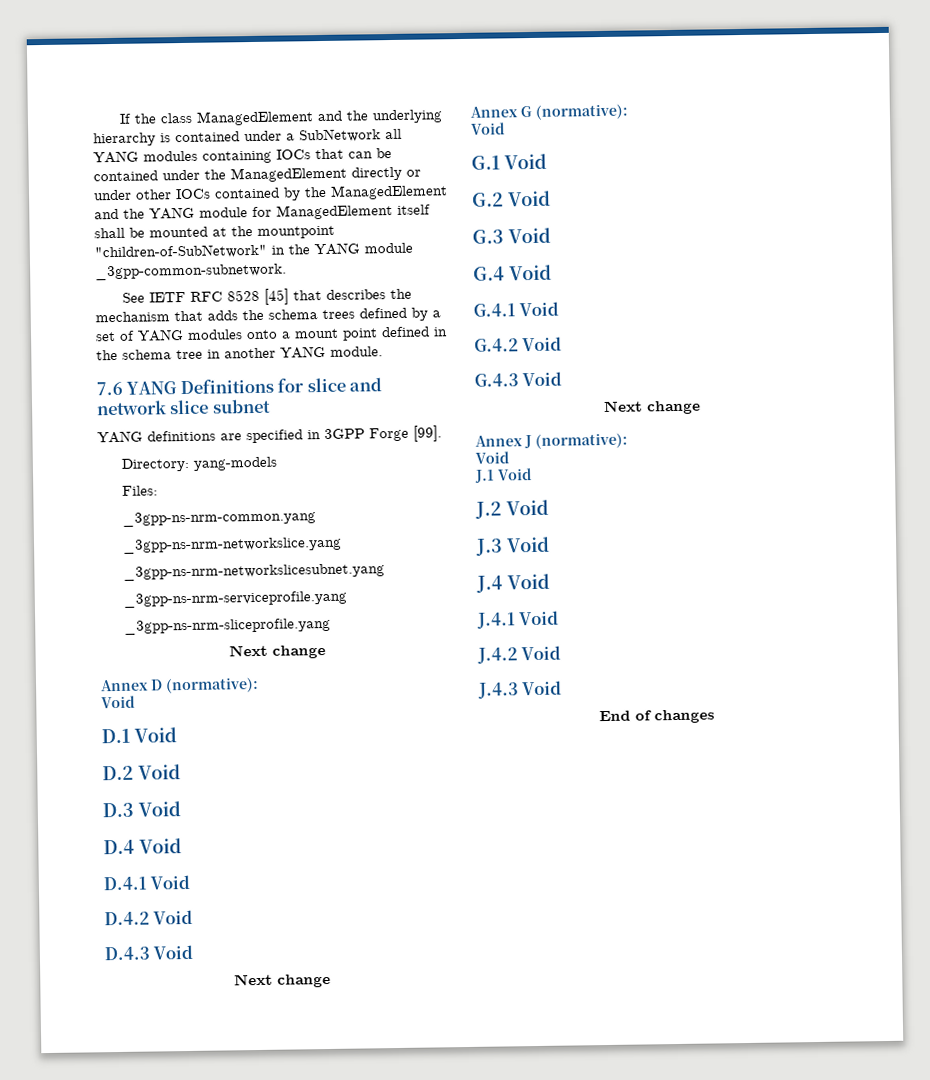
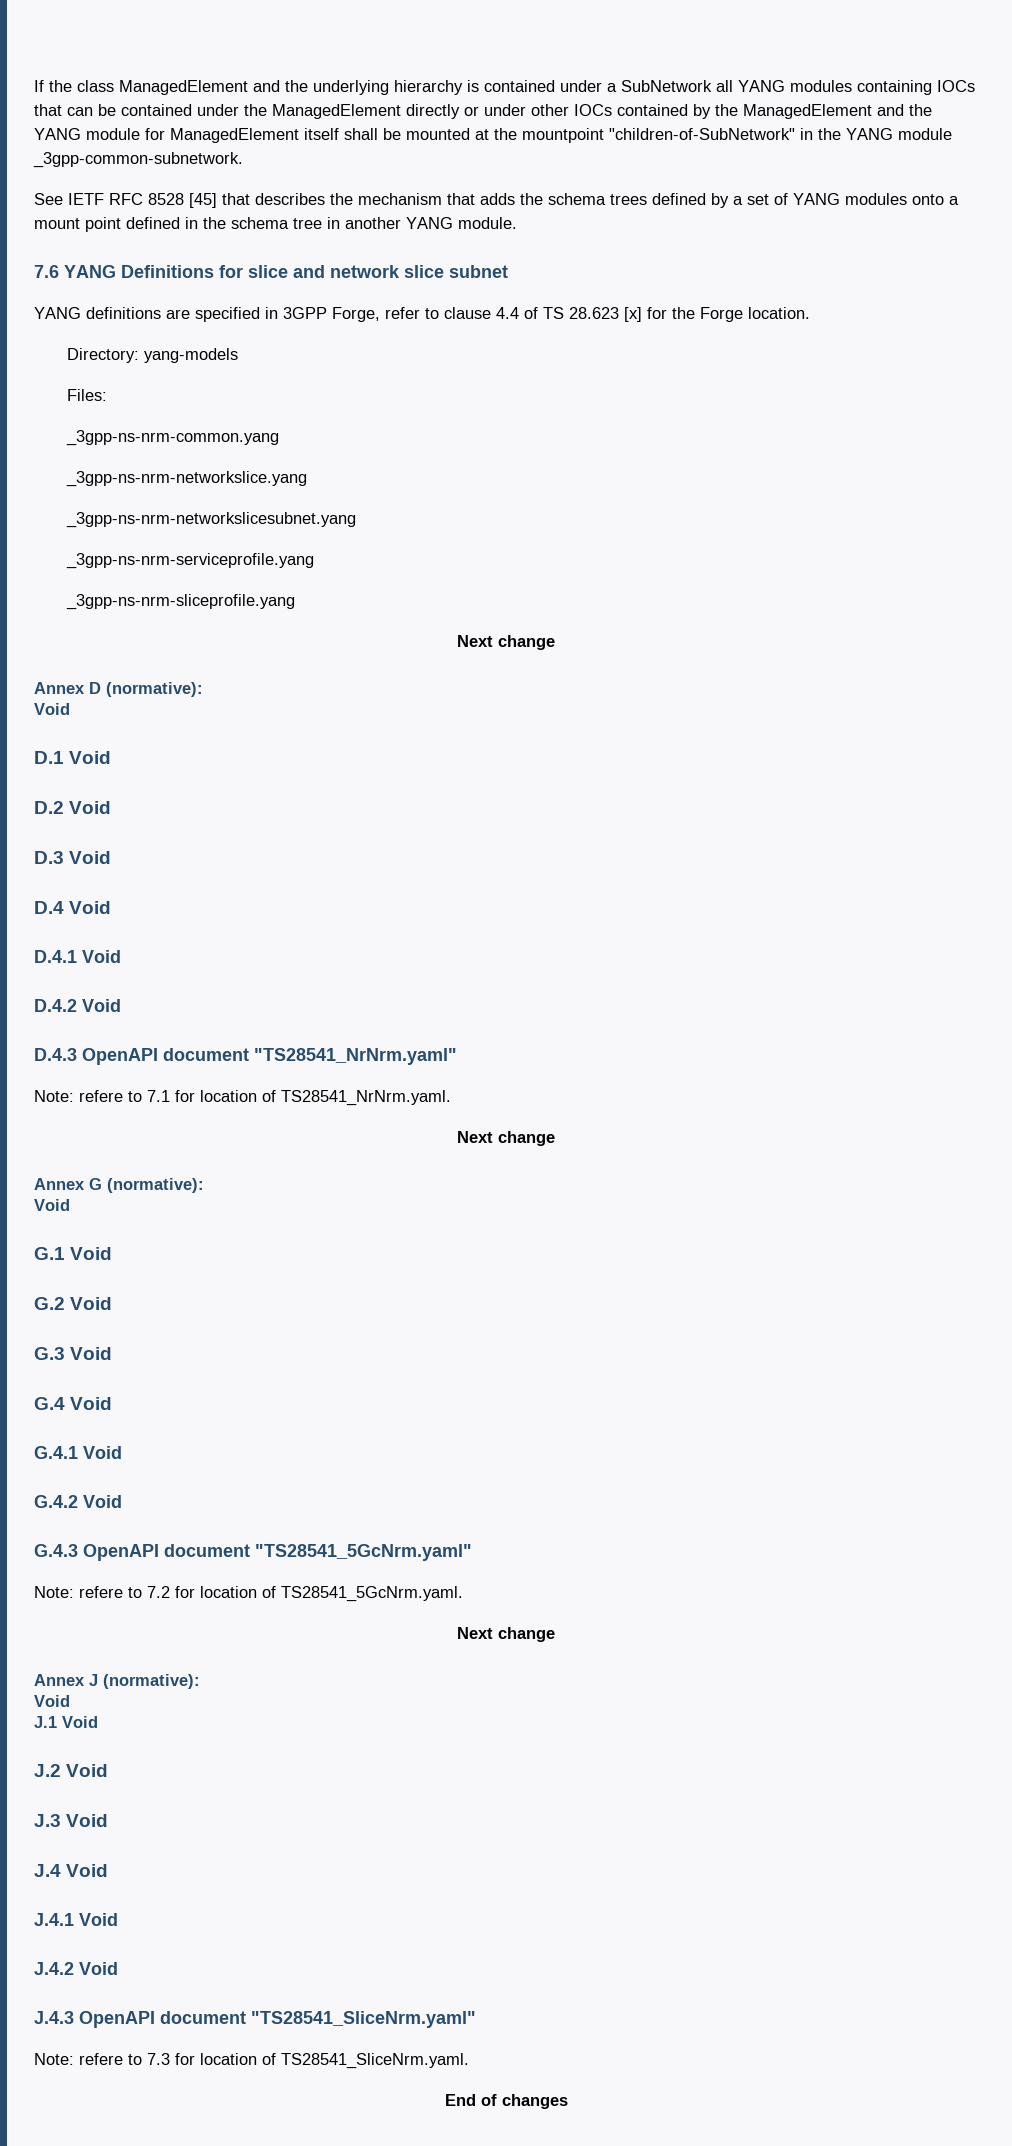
[369,425,442,442] Forge [99]. -> [332,307,810,322] Forge, refer to clause 4.4 of TS 28.623 [x] for the Forge location.
[153,944,194,960] Void -> [82,1048,457,1065] [34,1090,451,1106] OpenAPI document "TS28541_NrNrm.yaml" // Note: refere to 7.1 for location of TS28541_NrNrm.yaml.
[522,371,563,387] Void -> [83,1544,472,1561] [34,1586,463,1602] OpenAPI document "TS28541_5GcNrm.yaml" // Note: refere to 7.2 for location of TS28541_5GcNrm.yaml.
[522,680,563,696] Void -> [79,2011,476,2028] [34,2053,469,2069] OpenAPI document "TS28541_SliceNrm.yaml" // Note: refere to 7.3 for location of TS28541_SliceNrm.yaml.

